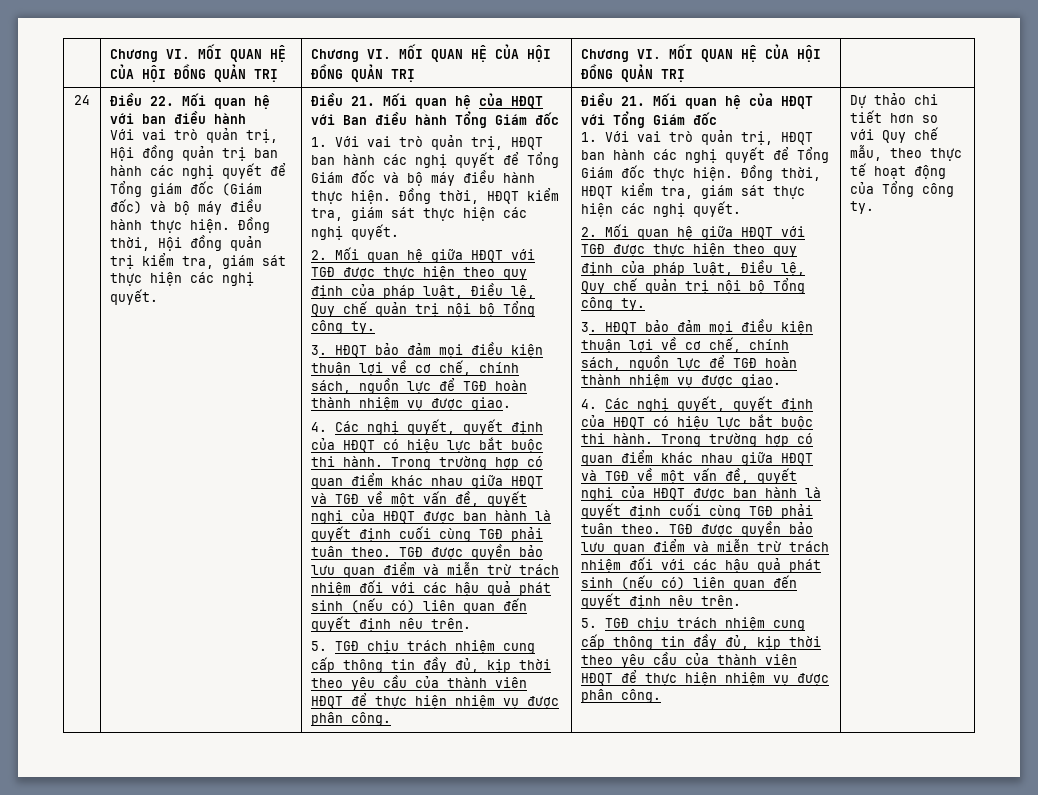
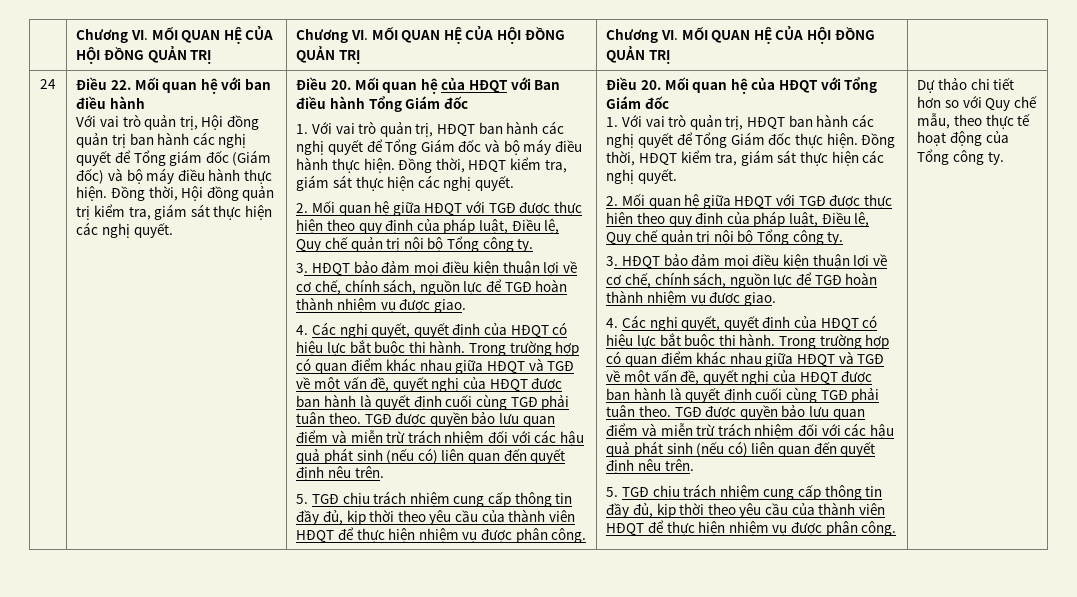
[351,96,376,106] 21. -> [330,80,351,90] 20.
[621,96,646,106] 21. -> [640,80,661,90] 20.

